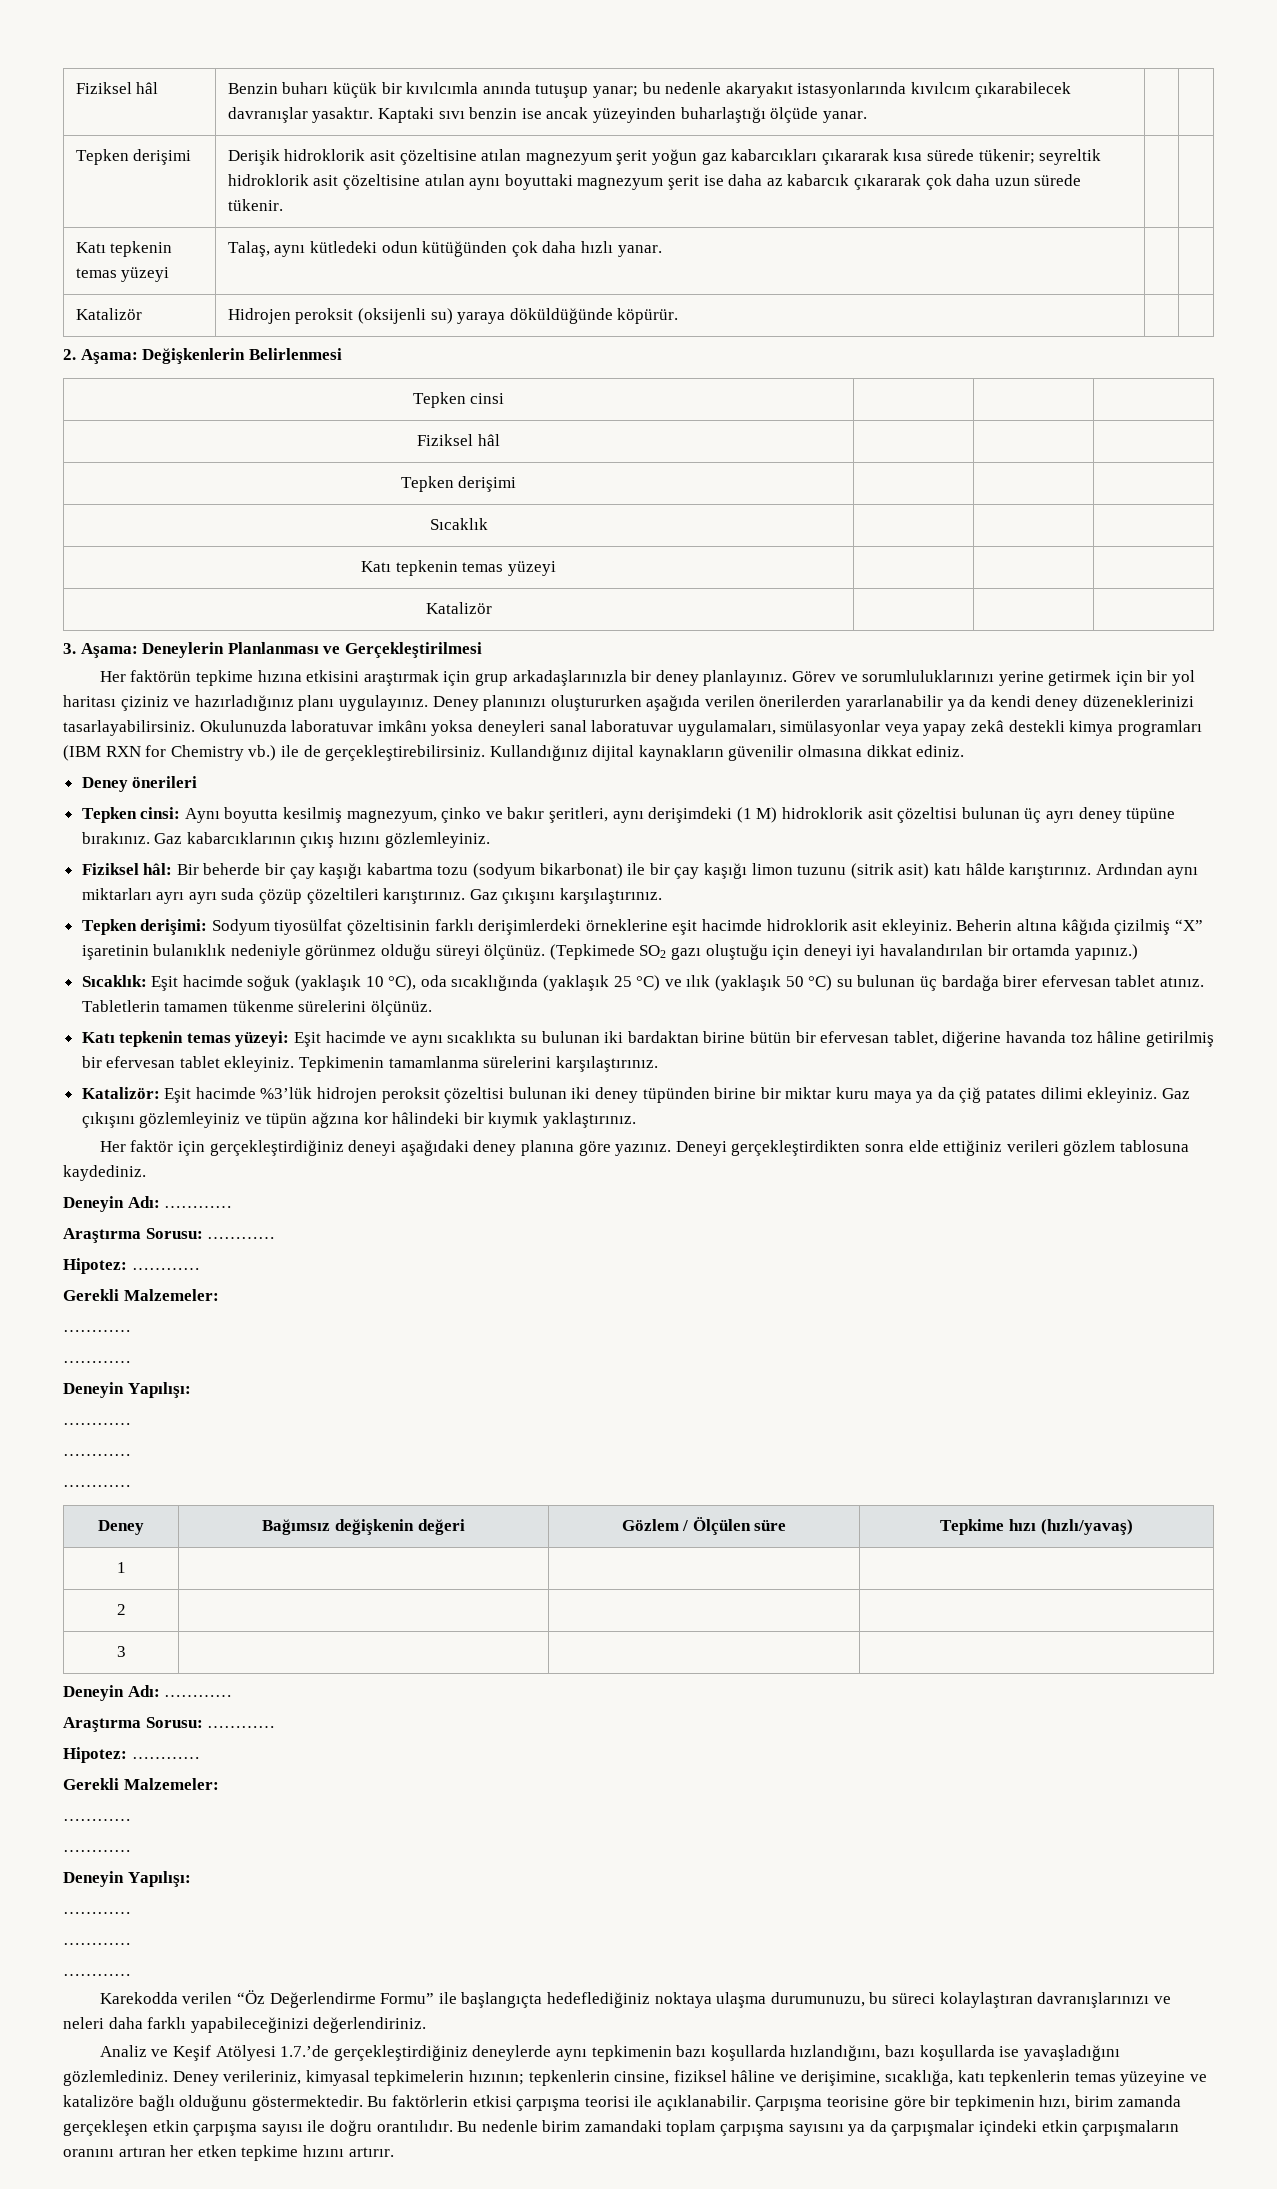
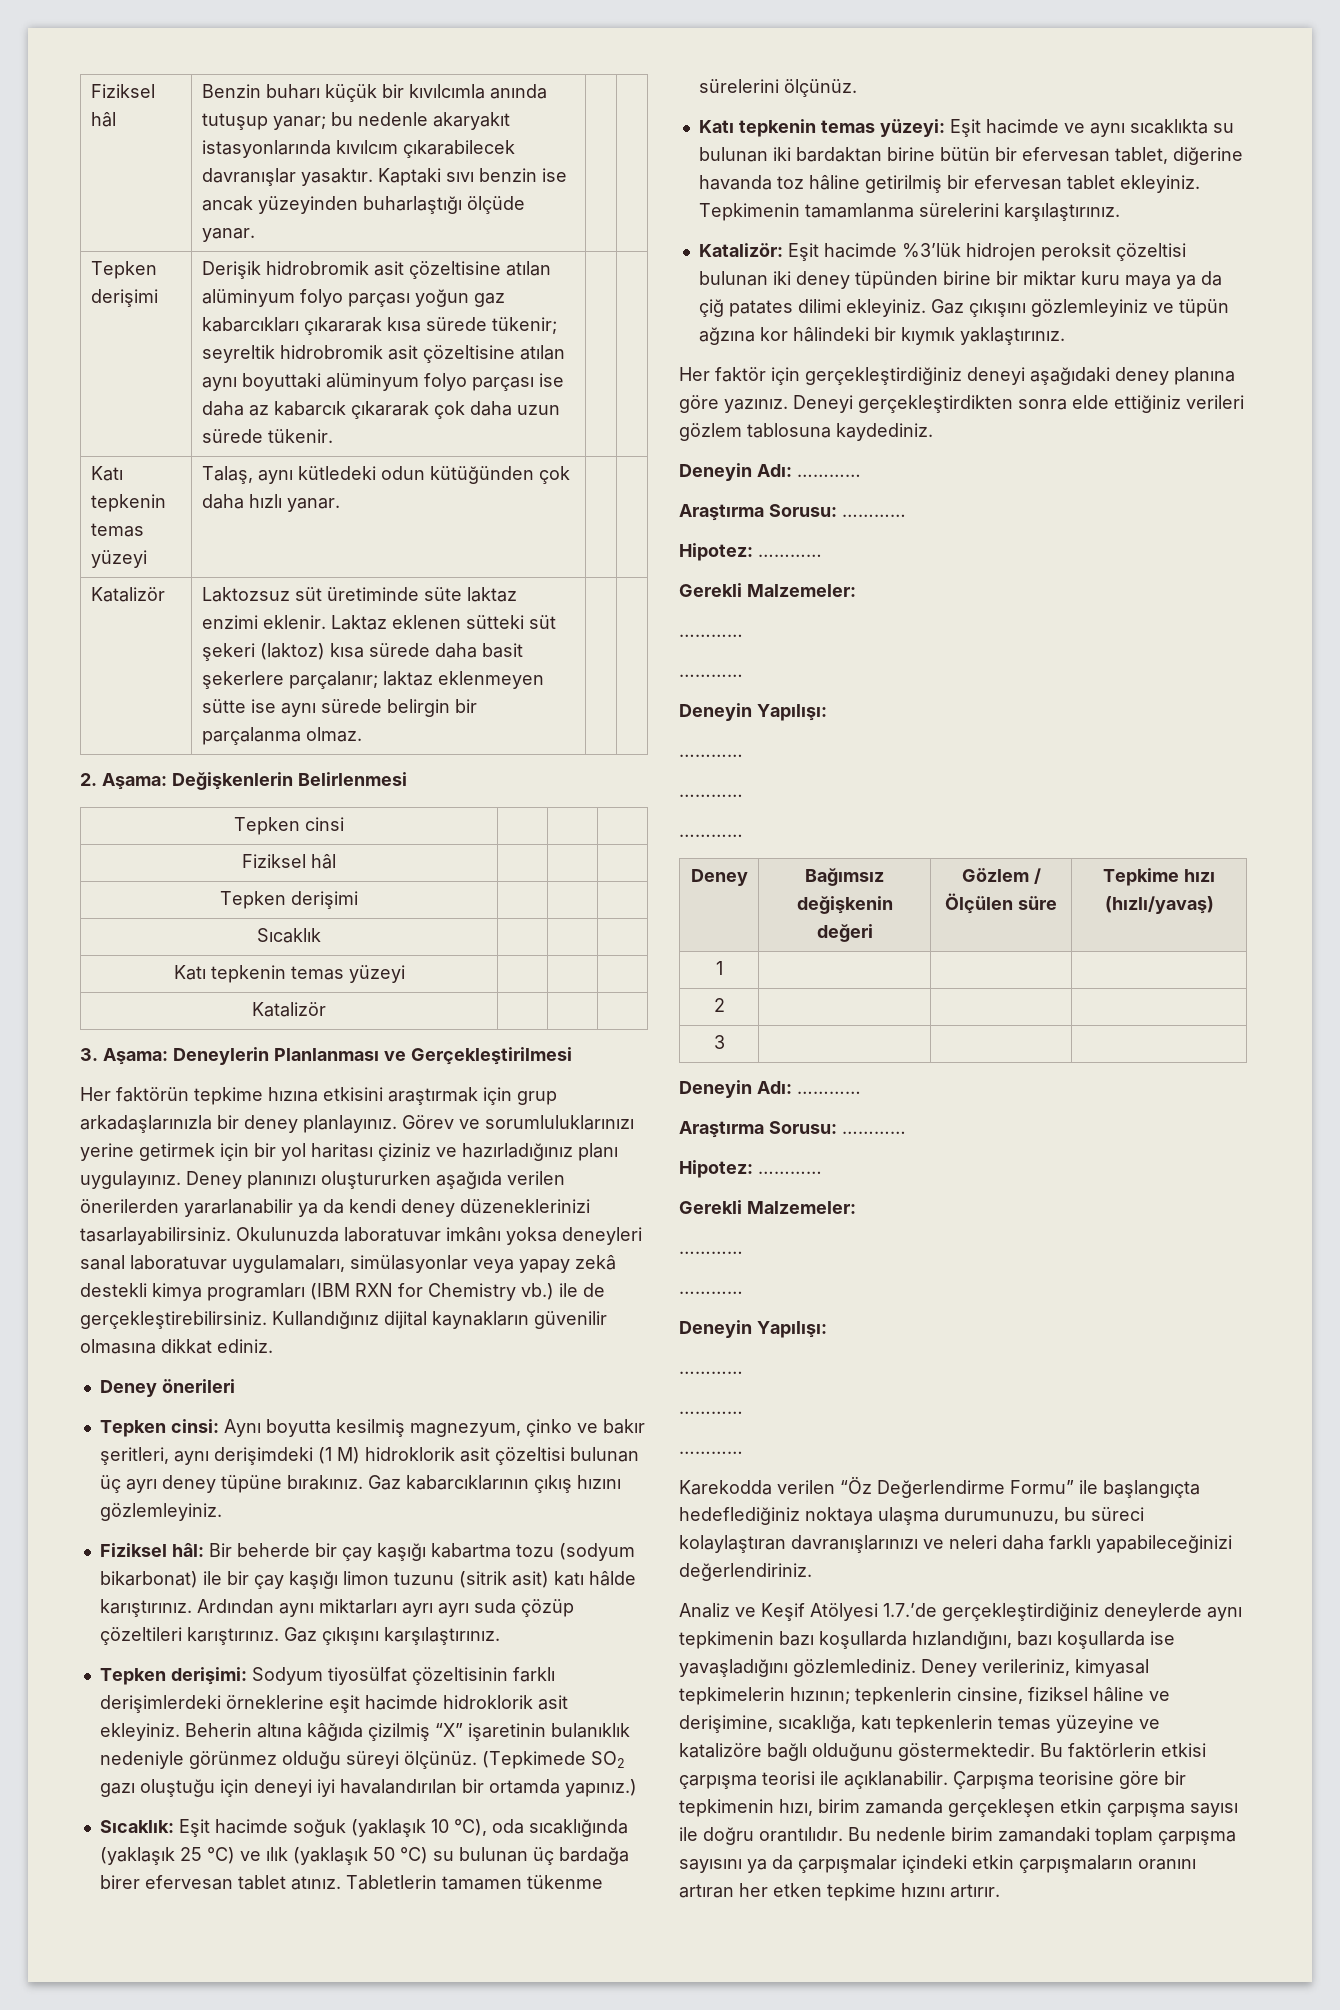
[284,149,648,165] hidroklorik asit çözeltisine atılan magnezyum şerit -> [265,261,551,279] [201,289,410,307] hidrobromik asit çözeltisine atılan alüminyum folyo parçası
[227,174,309,186] hidroklorik -> [279,345,383,359] hidrobromik
[577,175,699,190] magnezyum şerit -> [325,373,534,391] alüminyum folyo parçası
[227,308,679,324] Hidrojen peroksit (oksijenli su) yaraya döküldüğünde köpürür. -> [201,587,517,602] [201,615,556,630] [201,643,523,661] [201,671,544,689] [201,699,477,717] [201,727,362,745] Laktozsuz süt üretiminde süte laktaz enzimi eklenir. Laktaz eklenen sütteki süt şekeri (laktoz) kısa sürede daha basit şekerlere parçalanır; laktaz eklenmeyen sütte ise aynı sürede belirgin bir parçalanma olmaz.

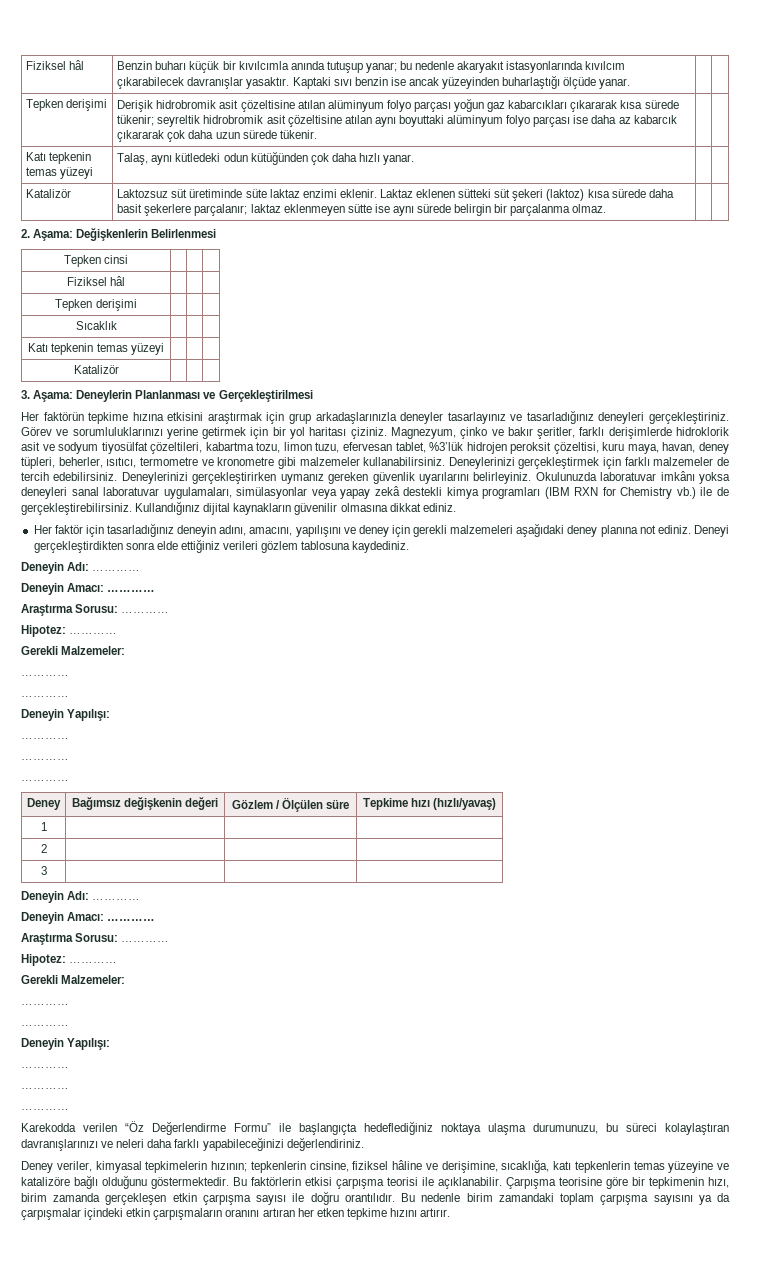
[217,1115,397,1133] bir deney planlayınız. -> [400,410,729,424] deneyler tasarlayınız ve tasarladığınız deneyleri gerçekleştiriniz.
[378,1143,618,1161] [80,1171,565,1189] [80,1199,590,1217] [80,1227,231,1245] çiziniz ve hazırladığınız planı uygulayınız. Deney planınızı oluştururken aşağıda verilen önerilerden yararlanabilir ya da kendi deney düzeneklerinizi tasarlayabilirsiniz. -> [350,427,729,439] [21,442,729,454] [21,457,729,469] [21,472,532,484] çiziniz. Magnezyum, çinko ve bakır şeritler, farklı derişimlerde hidroklorik asit ve sodyum tiyosülfat çözeltileri, kabartma tozu, limon tuzu, efervesan tablet, %3’lük hidrojen peroksit çözeltisi, kuru maya, havan, deney tüpleri, beherler, ısıtıcı, termometre ve kronometre gibi malzemeler kullanabilirsiniz. Deneylerinizi gerçekleştirmek için farklı malzemeler de tercih edebilirsiniz. Deneylerinizi gerçekleştirirken uymanız gereken güvenlik uyarılarını belirleyiniz.
[99,1379,235,1397] [99,1419,645,1437] [99,1447,639,1465] [99,1475,621,1493] [99,1503,222,1521] [99,1543,635,1561] [99,1571,636,1589] [99,1599,574,1617] [99,1627,500,1645] [99,1667,555,1685] [99,1695,568,1713] [99,1723,630,1741] [99,1751,625,1769] [99,1779,637,1797] [99,1819,628,1837] [99,1847,629,1865] [99,1875,603,1890] [698,79,857,97] [698,119,1234,137] [698,147,1243,165] [698,175,1200,193] [698,203,1120,221] [698,243,1186,261] [698,271,1222,289] [698,299,1229,317] [698,327,1065,345] [679,367,1025,385] Deney önerileri // Tepken cinsi: Aynı boyutta kesilmiş magnezyum, çinko ve bakır şeritleri, aynı derişimdeki (1 M) hidroklorik asit çözeltisi bulunan üç ayrı deney tüpüne bırakınız. Gaz kabarcıklarının çıkış hızını gözlemleyiniz. // Fiziksel hâl: Bir beherde bir çay kaşığı kabartma tozu (sodyum bikarbonat) ile bir çay kaşığı limon tuzunu (sitrik asit) katı hâlde karıştırınız. Ardından aynı miktarları ayrı ayrı suda çözüp çözeltileri karıştırınız. Gaz çıkışını karşılaştırınız. // Tepken derişimi: Sodyum tiyosülfat çözeltisinin farklı derişimlerdeki örneklerine eşit hacimde hidroklorik asit ekleyiniz. Beherin altına kâğıda çizilmiş “X” işaretinin bulanıklık nedeniyle görünmez olduğu süreyi ölçünüz. (Tepkimede SO2 gazı oluştuğu için deneyi iyi havalandırılan bir ortamda yapınız.) // Sıcaklık: Eşit hacimde soğuk (yaklaşık 10 °C), oda sıcaklığında (yaklaşık 25 °C) ve ılık (yaklaşık 50 °C) su bulunan üç bardağa birer efervesan tablet atınız. Tabletlerin tamamen tükenme sürelerini ölçünüz. // Katı tepkenin temas yüzeyi: Eşit hacimde ve aynı sıcaklıkta su bulunan iki bardaktan birine bütün bir efervesan tablet, diğerine havanda toz hâline getirilmiş bir efervesan tablet ekleyiniz. Tepkimenin tamamlanma sürelerini karşılaştırınız. // Katalizör: Eşit hacimde %3’lük hidrojen peroksit çözeltisi bulunan iki deney tüpünden birine bir miktar kuru maya ya da çiğ patates dilimi ekleyiniz. Gaz çıkışını gözlemleyiniz ve tüpün ağzına kor hâlindeki bir kıymık yaklaştırınız. // Her faktör için gerçekleştirdiğiniz deneyi -> [33,523,514,537] Her faktör için tasarladığınız deneyin adını, amacını, yapılışını ve deney için gerekli malzemeleri
[679,395,788,413] göre yazınız. -> [639,525,691,534] not ediniz.
(861, 475) none -> [21,583,156,595] // Deneyin Amacı: …………
(861, 1092) none -> [21,912,156,924] // Deneyin Amacı: …………
[679,1603,1242,1621] [679,1631,1175,1649] [679,1659,1070,1677] Analiz ve Keşif Atölyesi 1.7.’de gerçekleştirdiğiniz deneylerde aynı tepkimenin bazı koşullarda hızlandığını, bazı koşullarda ise yavaşladığını gözlemlediniz. Deney verileriniz, -> [21,1161,92,1173] Deney veriler,

